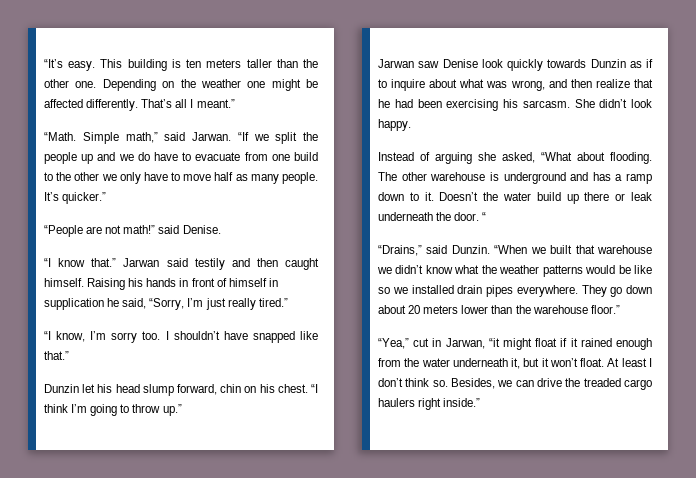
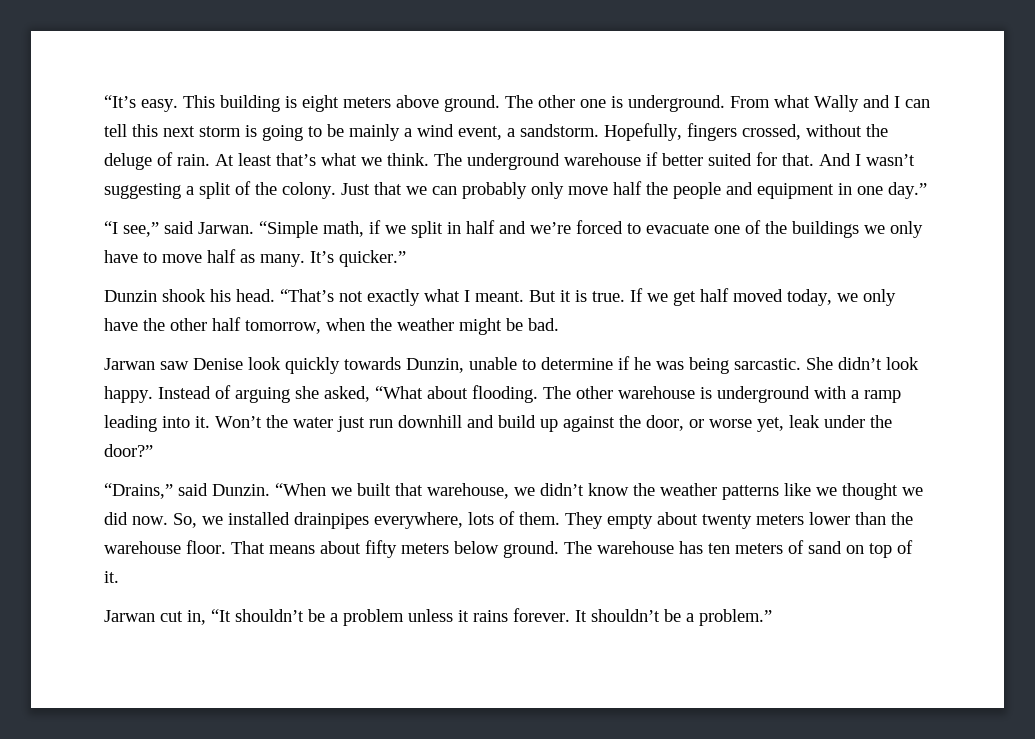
[186,59,318,68] [44,79,318,91] [44,99,235,111] [44,132,318,144] [44,152,318,164] [44,172,100,181] ten meters taller than the other one. Depending on the weather one might be affected differently. That’s all I meant.” // “Math. Simple math,” said Jarwan. “If we split the people up and we do have to evacuate from one build to the other -> [302,95,930,112] [104,123,888,141] [104,152,915,170] [104,181,927,199] [104,220,859,238] eight meters above ground. The other one is underground. From what Wally and I can tell this next storm is going to be mainly a wind event, a sandstorm. Hopefully, fingers crossed, without the deluge of rain. At least that’s what we think. The underground warehouse if better suited for that. And I wasn’t suggesting a split of the colony. Just that we can probably only move half the people and equipment in one day.” // “I see,” said Jarwan. “Simple math, if we split in half and we’re forced to evacuate one of the buildings
[250,172,318,184] many people. -> [260,254,305,267] many.
[44,225,221,237] [44,258,319,270] [44,278,278,290] [44,298,288,310] [44,331,318,343] [44,351,69,360] [44,384,318,396] [44,404,182,416] “People are not math!” said Denise. // “I know that.” Jarwan said testily and then caught himself. Raising his hands in front of himself in supplication he said, “Sorry, I’m just really tired.” // “I know, I’m sorry too. I shouldn’t have snapped like that.” // Dunzin let his head slump forward, chin on his chest. “I think I’m going to throw up.” -> [104,288,896,306] [104,317,559,335] Dunzin shook his head. “That’s not exactly what I meant. But it is true. If we get half moved today, we only have the other half tomorrow, when the weather might be bad.
[590,59,653,68] [378,79,653,91] [378,99,570,111] Dunzin as if to inquire about what was wrong, and then realize that he had been exercising his sarcasm. -> [406,356,801,374] Dunzin, unable to determine if he was being sarcastic.
(411, 125) // -> (153, 394) none
[570,172,652,184] [378,192,652,204] [378,212,487,221] and has a ramp down to it. Doesn’t the water build up there or leak underneath the door. “ -> [814,386,901,403] [104,415,892,432] [104,444,153,457] with a ramp leading into it. Won’t the water just run downhill and build up against the door, or worse yet, leak under the door?”
[597,245,652,254] warehouse -> [427,483,509,499] warehouse,
[454,265,480,274] what -> (629, 489) none
[585,265,652,274] [378,285,652,297] [378,305,421,314] would be like so we installed drain pipes everywhere. They go down about 20 -> [784,483,923,500] [104,511,752,529] like we thought we did now. So, we installed drainpipes everywhere, lots of them. They empty about twenty
[590,305,620,314] [378,338,652,350] [378,358,652,369] [378,378,652,390] [378,398,481,410] floor.” // “Yea,” cut in Jarwan, “it might float if it rained enough from the water underneath it, but it won’t float. At least I don’t think so. Besides, we can drive the treaded cargo haulers right inside.” -> [186,540,913,558] [104,571,119,583] [104,608,772,626] floor. That means about fifty meters below ground. The warehouse has ten meters of sand on top of it. // Jarwan cut in, “It shouldn’t be a problem unless it rains forever. It shouldn’t be a problem.”

